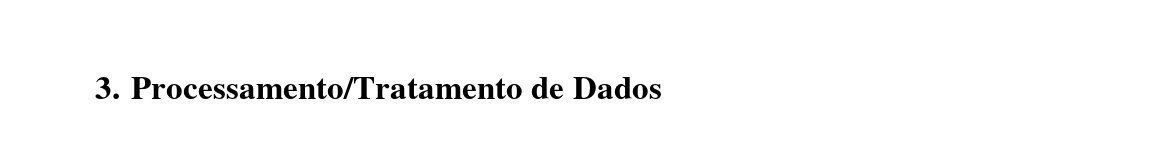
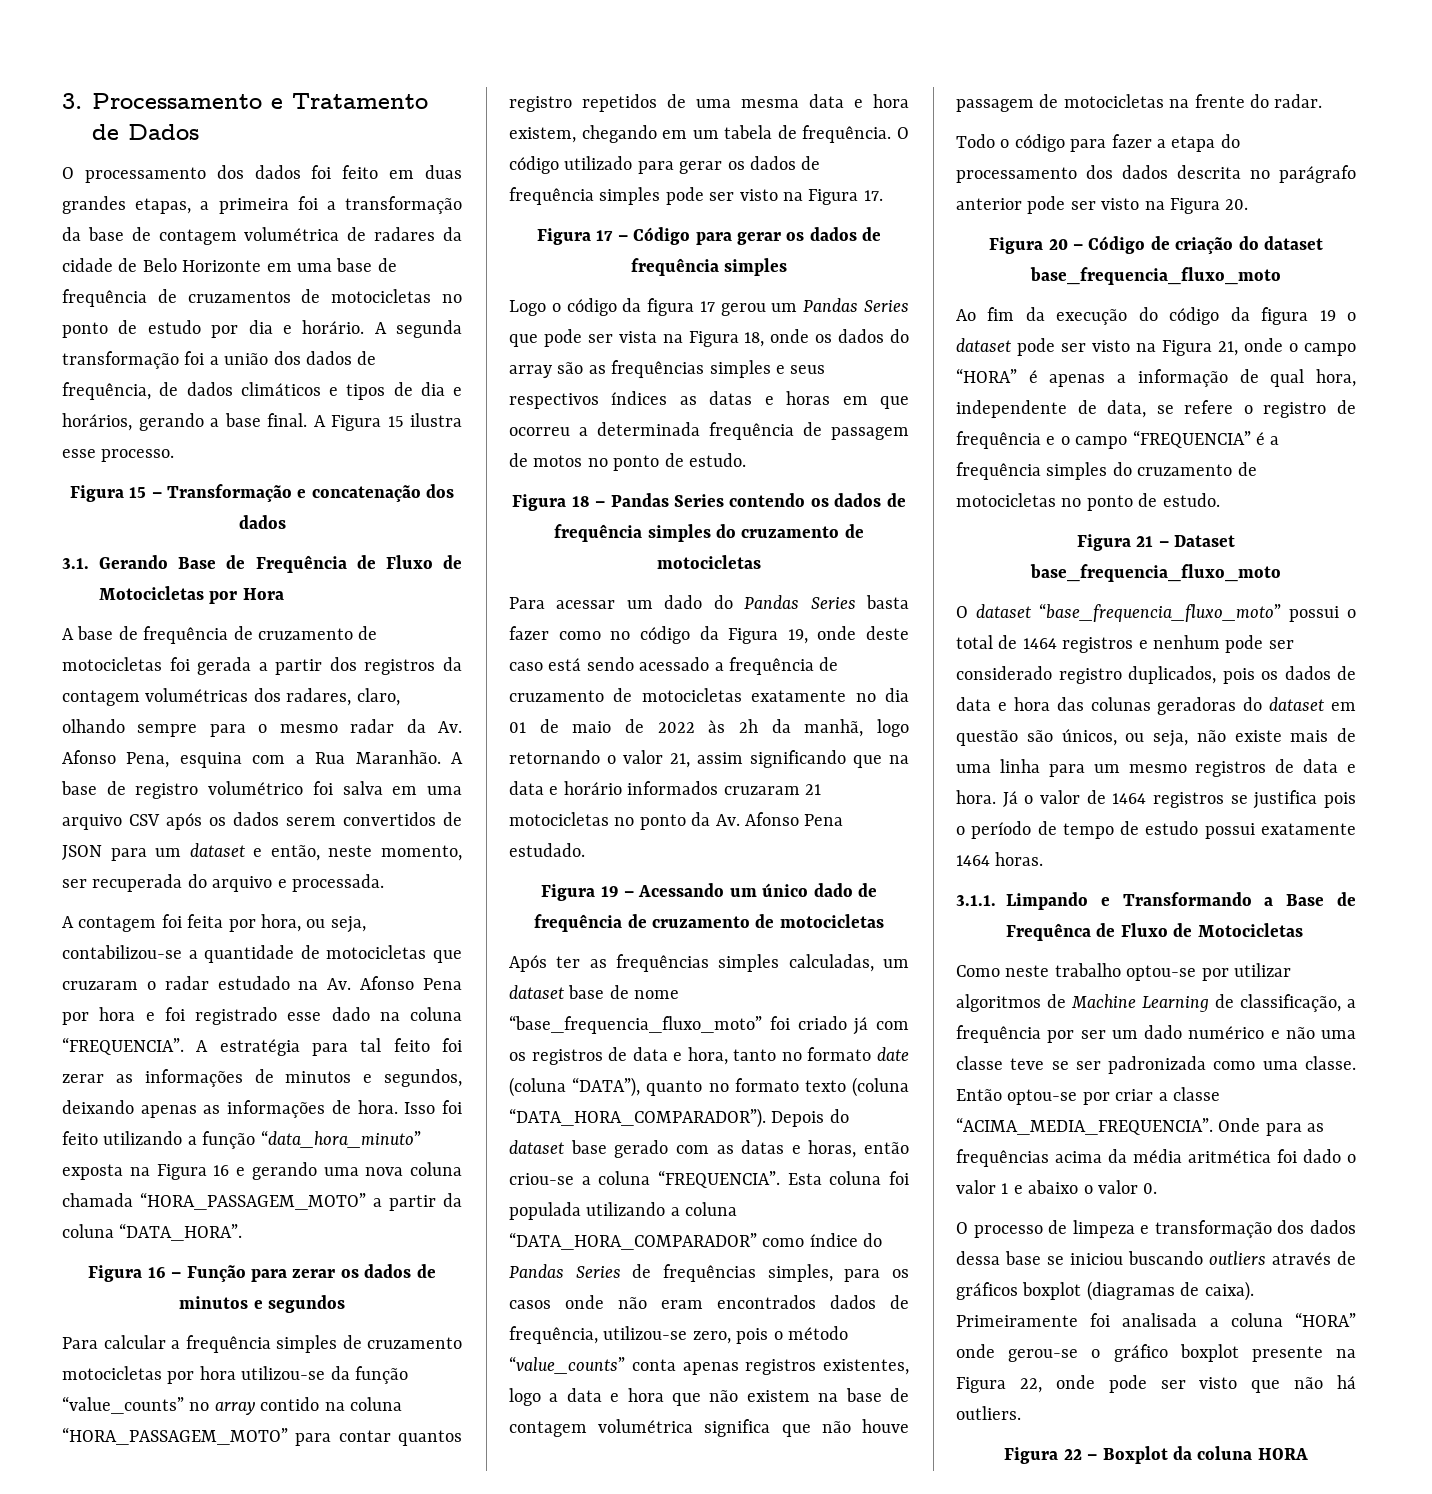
[130,77,523,99] Processamento/Tratamento -> [92,93,429,109] Processamento e Tratamento
(663, 88) none -> [62,165,462,183] [62,196,462,214] [62,227,462,245] [62,258,397,272] [62,289,462,307] [62,320,462,338] [62,351,377,369] [62,382,462,400] [62,413,462,431] [62,449,175,462] [69,484,455,502] [238,515,286,529] [62,555,463,573] [99,586,284,604] [62,626,378,644] [62,657,462,675] [62,688,400,706] [62,719,462,737] [62,750,463,768] [61,781,463,799] [62,812,462,830] [62,843,462,861] [62,874,384,892] [62,914,366,933] [62,945,462,963] [62,976,462,990] [62,1007,462,1025] [62,1037,462,1056] [62,1069,462,1087] [62,1100,463,1118] [62,1130,421,1149] [62,1162,462,1180] [62,1192,462,1211] [62,1223,243,1241] [88,1264,436,1282] [179,1295,345,1313] [62,1335,462,1353] [62,1366,408,1384] [62,1396,402,1415] [62,1427,462,1446] [509,94,909,112] [509,125,909,143] [509,156,821,174] [509,187,883,205] [536,227,882,245] [630,258,788,276] [509,298,909,316] [509,329,909,347] [509,360,826,378] [509,391,909,409] [509,422,909,440] [509,453,746,471] [512,493,906,511] [554,524,864,542] [657,555,761,569] [509,595,909,609] [509,626,909,644] [509,657,839,675] [509,688,909,702] [509,719,909,737] [509,750,909,768] [509,781,821,795] [509,812,844,830] [509,843,585,857] [541,883,877,901] [534,914,884,932] [509,954,909,972] [509,985,680,999] [509,1015,909,1035] [509,1047,909,1065] [509,1077,909,1097] [509,1108,849,1128] [509,1140,909,1158] [509,1170,909,1188] [509,1202,738,1220] [509,1232,883,1250] [509,1264,909,1282] [509,1295,909,1309] [509,1326,848,1344] [509,1356,909,1375] [509,1388,909,1406] [509,1419,909,1437] [956,94,1323,112] [956,134,1240,152] [956,165,1356,183] [956,196,1249,214] [989,236,1323,254] [1030,267,1281,285] [956,307,1356,325] [956,338,1356,356] [956,368,1356,387] [956,400,1356,418] [956,430,1280,449] [956,462,1257,480] [956,493,1220,511] [1076,534,1236,551] [1030,564,1281,582] [956,603,1356,622] [956,635,1294,653] [956,666,1356,684] [956,697,1356,715] [956,728,1356,747] [956,759,1356,777] [956,790,1356,809] [956,821,1356,839] [956,852,1044,866] [956,892,1356,910] [1006,923,1303,941] [956,963,1291,981] [956,994,1356,1012] [956,1025,1356,1043] [956,1056,1356,1074] [956,1087,1220,1105] [956,1117,1325,1136] [956,1149,1356,1167] [956,1180,1158,1194] [956,1220,1356,1238] [956,1251,1356,1265] [956,1281,1254,1301] [956,1312,1356,1327] [956,1344,1356,1362] [956,1375,1356,1393] [956,1406,1021,1420] [1004,1446,1308,1464] // O processamento dos dados foi feito em duas grandes etapas, a primeira foi a transformação da base de contagem volumétrica de radares da cidade de Belo Horizonte em uma base de frequência de cruzamentos de motocicletas no ponto de estudo por dia e horário. A segunda transformação foi a união dos dados de frequência, de dados climáticos e tipos de dia e horários, gerando a base final. A Figura 15 ilustra esse processo. // Figura 15 – Transformação e concatenação dos dados // 3.1. Gerando Base de Frequência de Fluxo de Motocicletas por Hora // A base de frequência de cruzamento de motocicletas foi gerada a partir dos registros da contagem volumétricas dos radares, claro, olhando sempre para o mesmo radar da Av. Afonso Pena, esquina com a Rua Maranhão. A base de registro volumétrico foi salva em uma arquivo CSV após os dados serem convertidos de JSON para um dataset e então, neste momento, ser recuperada do arquivo e processada. // A contagem foi feita por hora, ou seja, contabilizou-se a quantidade de motocicletas que cruzaram o radar estudado na Av. Afonso Pena por hora e foi registrado esse dado na coluna “FREQUENCIA”. A estratégia para tal feito foi zerar as informações de minutos e segundos, deixando apenas as informações de hora. Isso foi feito utilizando a função “data_hora_minuto” exposta na Figura 16 e gerando uma nova coluna chamada “HORA_PASSAGEM_MOTO” a partir da coluna “DATA_HORA”. // Figura 16 – Função para zerar os dados de minutos e segundos // Para calcular a frequência simples de cruzamento motocicletas por hora utilizou-se da função “value_counts” no array contido na coluna “HORA_PASSAGEM_MOTO” para contar quantos registro repetidos de uma mesma data e hora existem, chegando em um tabela de frequência. O código utilizado para gerar os dados de frequência simples pode ser visto na Figura 17. // Figura 17 – Código para gerar os dados de frequência simples // Logo o código da figura 17 gerou um Pandas Series que pode ser vista na Figura 18, onde os dados do array são as frequências simples e seus respectivos índices as datas e horas em que ocorreu a determinada frequência de passagem de motos no ponto de estudo. // Figura 18 – Pandas Series contendo os dados de frequência simples do cruzamento de motocicletas // Para acessar um dado do Pandas Series basta fazer como no código da Figura 19, onde deste caso está sendo acessado a frequência de cruzamento de motocicletas exatamente no dia 01 de maio de 2022 às 2h da manhã, logo retornando o valor 21, assim significando que na data e horário informados cruzaram 21 motocicletas no ponto da Av. Afonso Pena estudado. // Figura 19 – Acessando um único dado de frequência de cruzamento de motocicletas // Após ter as frequências simples calculadas, um dataset base de nome “base_frequencia_fluxo_moto” foi criado já com os registros de data e hora, tanto no formato date (coluna “DATA”), quanto no formato texto (coluna “DATA_HORA_COMPARADOR”). Depois do dataset base gerado com as datas e horas, então criou-se a coluna “FREQUENCIA”. Esta coluna foi populada utilizando a coluna “DATA_HORA_COMPARADOR” como índice do Pandas Series de frequências simples, para os casos onde não eram encontrados dados de frequência, utilizou-se zero, pois o método “value_counts” conta apenas registros existentes, logo a data e hora que não existem na base de contagem volumétrica significa que não houve passagem de motocicletas na frente do radar. // Todo o código para fazer a etapa do processamento dos dados descrita no parágrafo anterior pode ser visto na Figura 20. // Figura 20 – Código de criação do dataset base_frequencia_fluxo_moto // Ao fim da execução do código da figura 19 o dataset pode ser visto na Figura 21, onde o campo “HORA” é apenas a informação de qual hora, independente de data, se refere o registro de frequência e o campo “FREQUENCIA” é a frequência simples do cruzamento de motocicletas no ponto de estudo. // Figura 21 – Dataset base_frequencia_fluxo_moto // O dataset “base_frequencia_fluxo_moto” possui o total de 1464 registros e nenhum pode ser considerado registro duplicados, pois os dados de data e hora das colunas geradoras do dataset em questão são únicos, ou seja, não existe mais de uma linha para um mesmo registros de data e hora. Já o valor de 1464 registros se justifica pois o período de tempo de estudo possui exatamente 1464 horas. // 3.1.1. Limpando e Transformando a Base de Frequênca de Fluxo de Motocicletas // Como neste trabalho optou-se por utilizar algoritmos de Machine Learning de classificação, a frequência por ser um dado numérico e não uma classe teve se ser padronizada como uma classe. Então optou-se por criar a classe “ACIMA_MEDIA_FREQUENCIA”. Onde para as frequências acima da média aritmética foi dado o valor 1 e abaixo o valor 0. // O processo de limpeza e transformação dos dados dessa base se iniciou buscando outliers através de gráficos boxplot (diagramas de caixa). Primeiramente foi analisada a coluna “HORA” onde gerou-se o gráfico boxplot presente na Figura 22, onde pode ser visto que não há outliers. // Figura 22 – Boxplot da coluna HORA

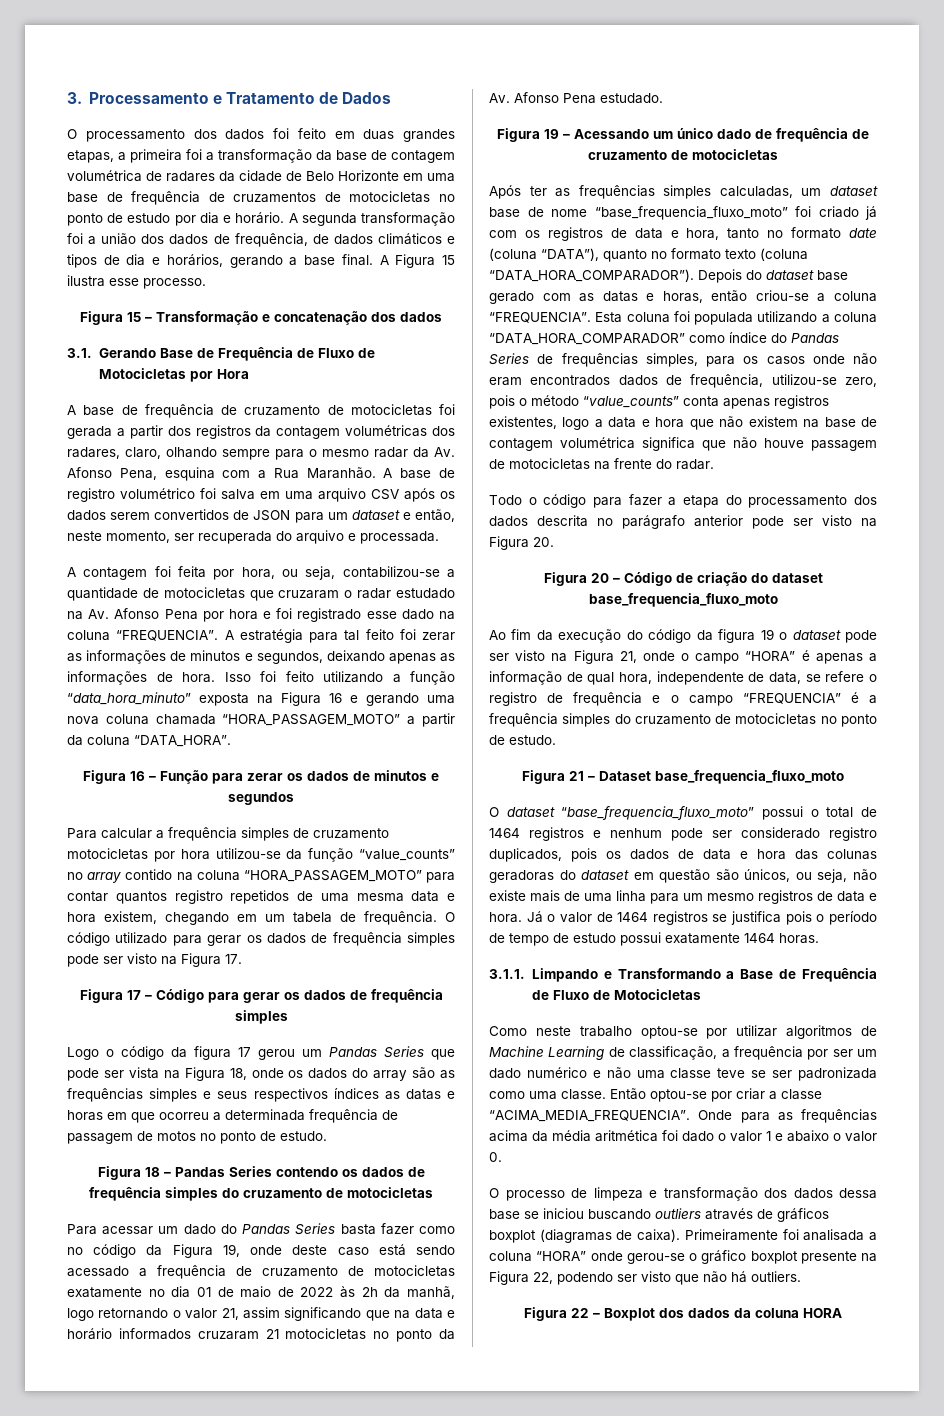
[1006,923,1091,941] Frequênca -> [802,968,877,982] Frequência
[1055,1375,1147,1393] onde pode -> [557,1272,613,1285] podendo
(1168, 1455) none -> [659,1308,730,1318] dos dados

